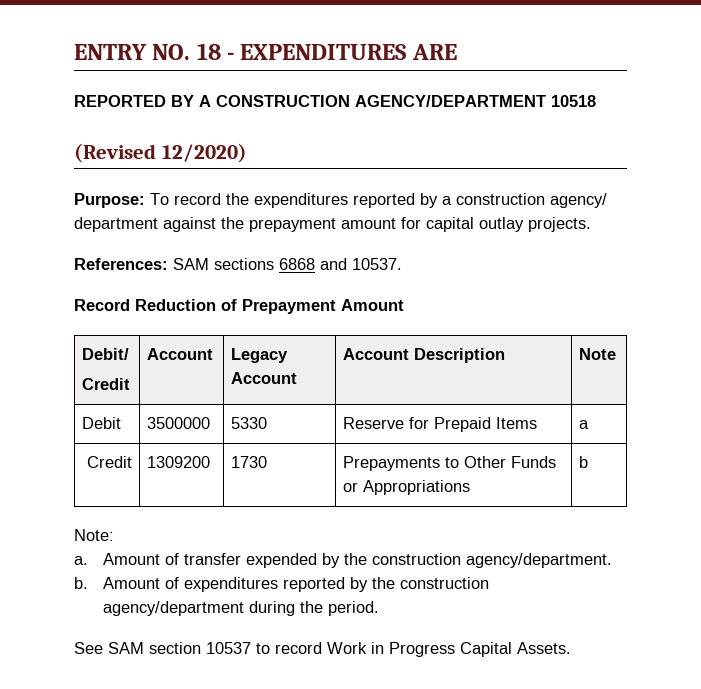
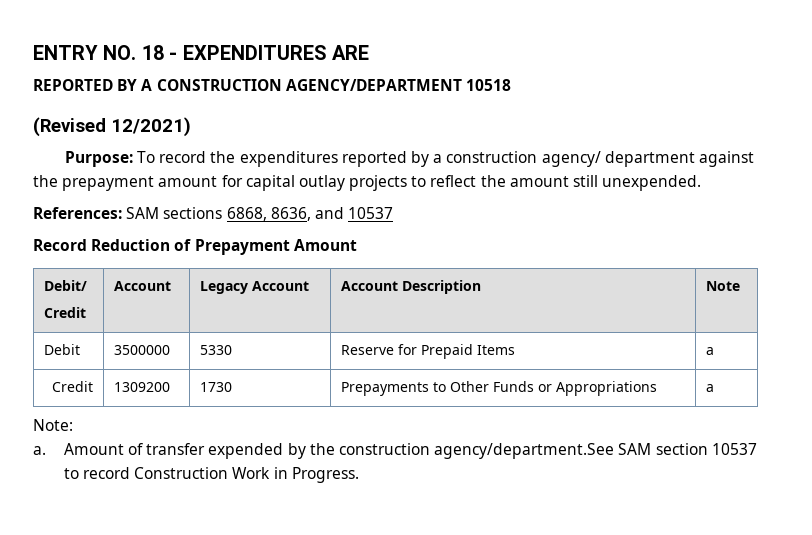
[161,143,247,163] 12/2020) -> [111,117,191,137] 12/2021)
[528,217,591,232] projects. -> [349,175,702,191] projects to reflect the amount still unexpended.
[279,258,402,270] 6868 and 10537. -> [226,207,394,221] 6868, 8636, and 10537
[579,456,589,468] b -> [706,384,715,392] a
[466,553,613,568] [74,577,490,592] [103,601,380,616] [74,642,103,654] agency/department. // b. Amount of expenditures reported by the construction agency/department during the period. // See -> [434,443,615,459] agency/department.See
(322, 648) none -> [134,467,229,479] Construction
[389,642,571,657] Progress Capital Assets. -> [291,467,359,483] Progress.

